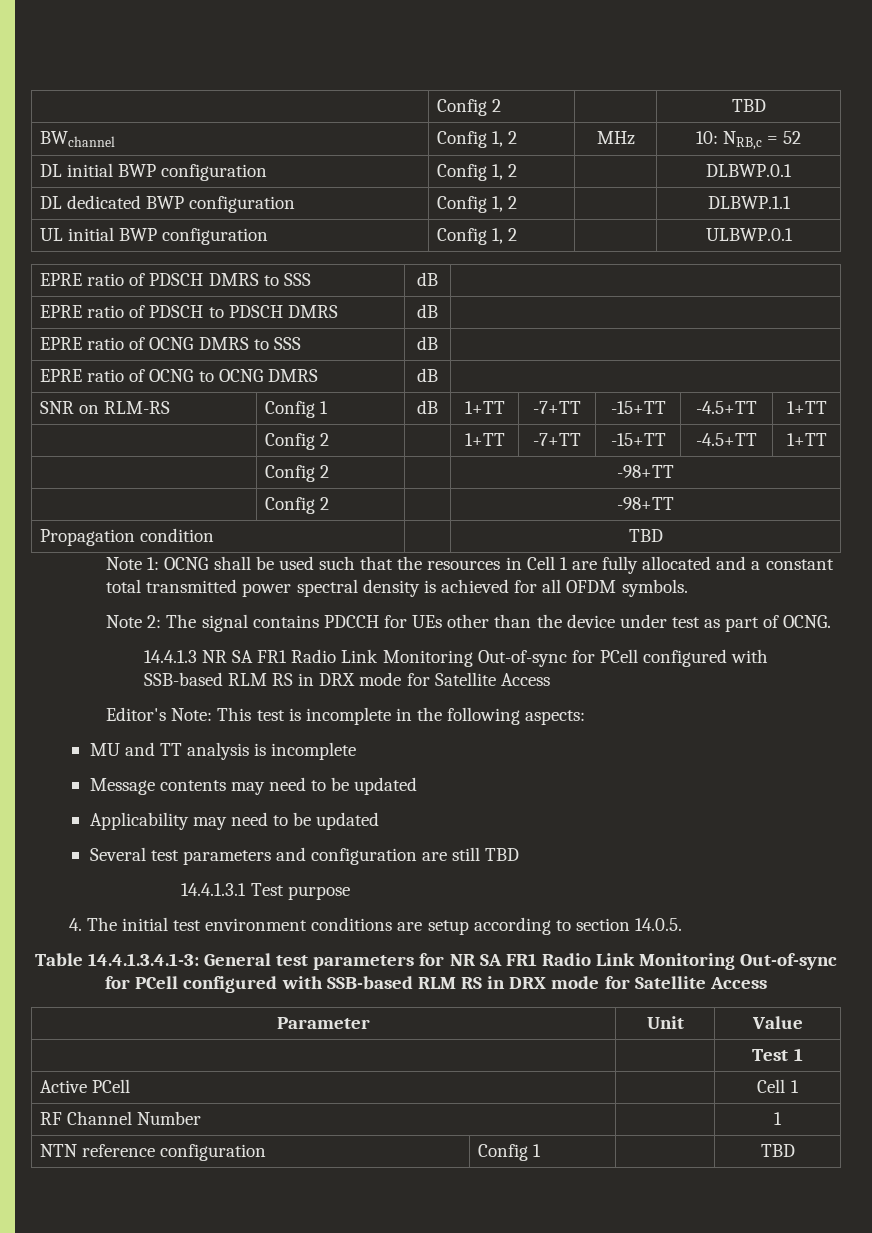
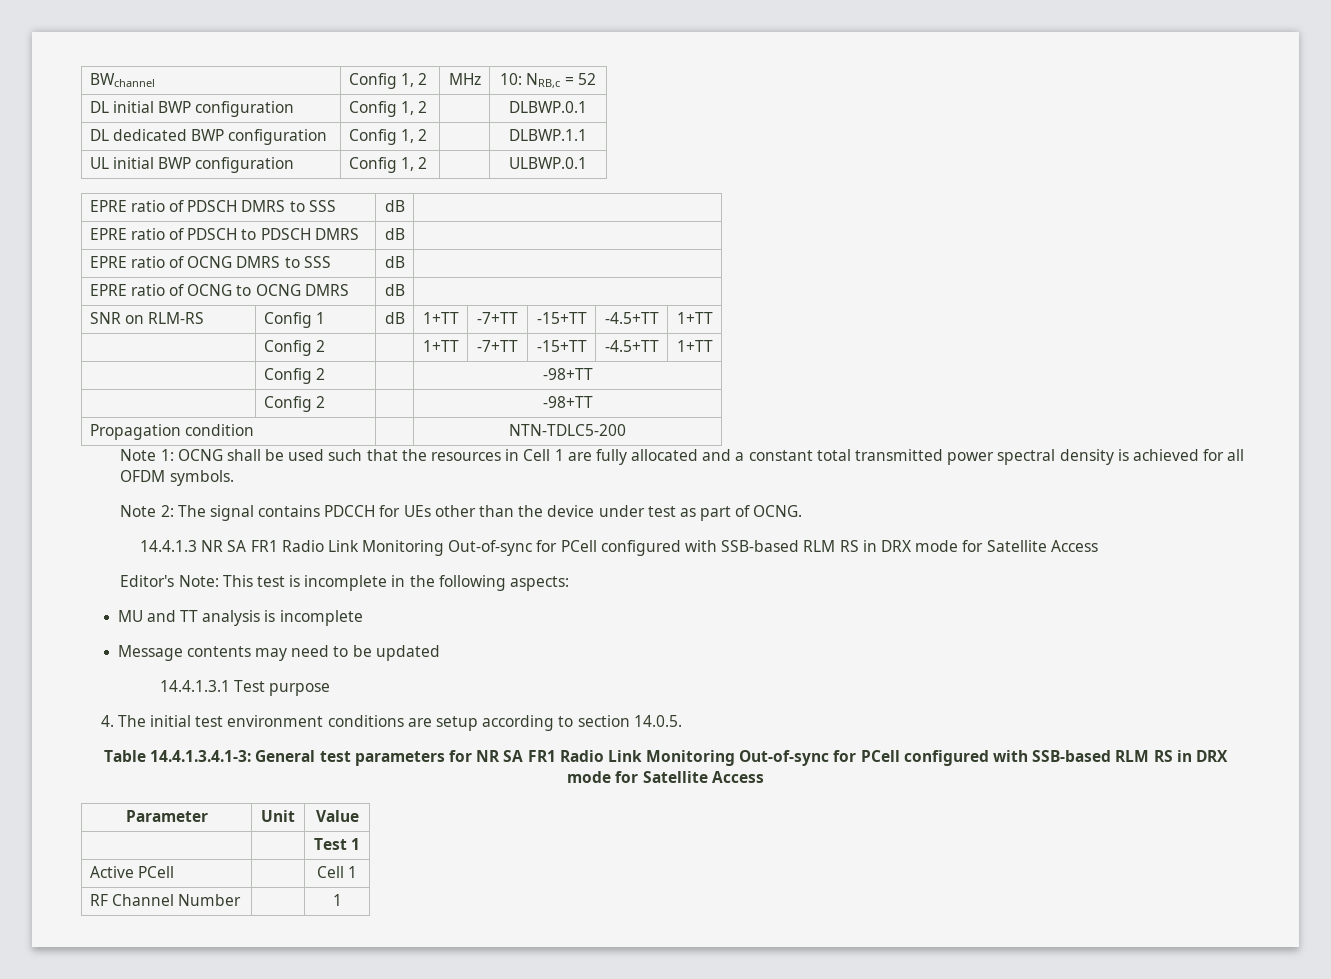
[437,99,502,116] [731,99,766,112] | Config 2 | | TBD // -> (89, 80) none
[628,529,663,542] TBD -> [509,424,626,436] NTN-TDLC5-200
[89,812,380,830] [89,847,520,865] // Applicability may need to be updated // Several test parameters and configuration are still TBD -> (440, 653) none
[40,1144,267,1161] [478,1144,542,1161] [760,1144,795,1157] // NTN reference configuration | Config 1 | | TBD -> (342, 900) none

